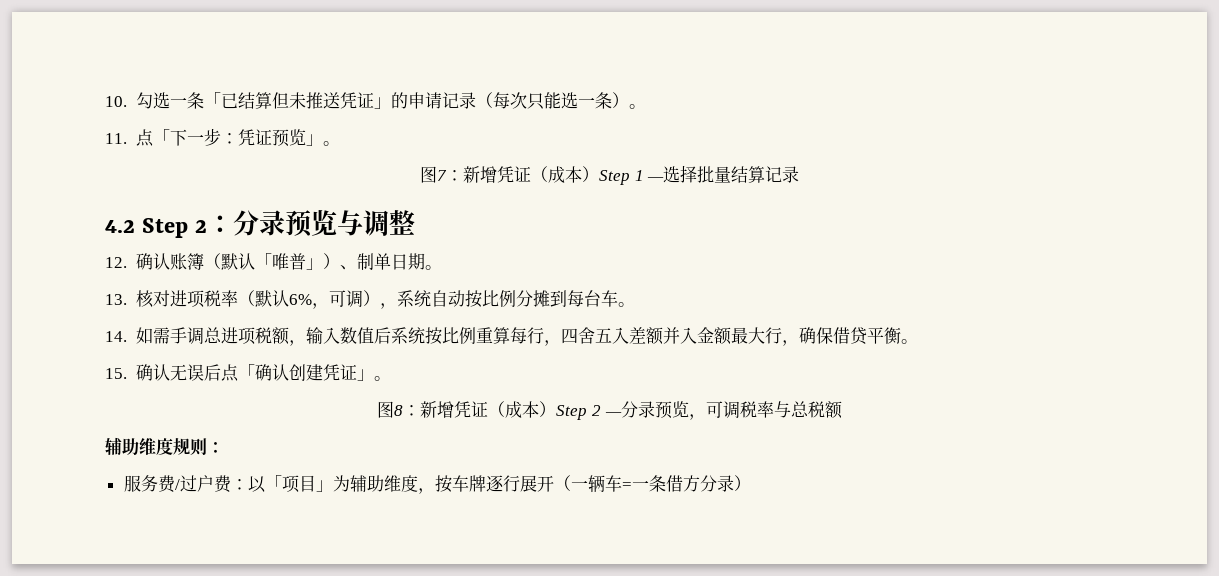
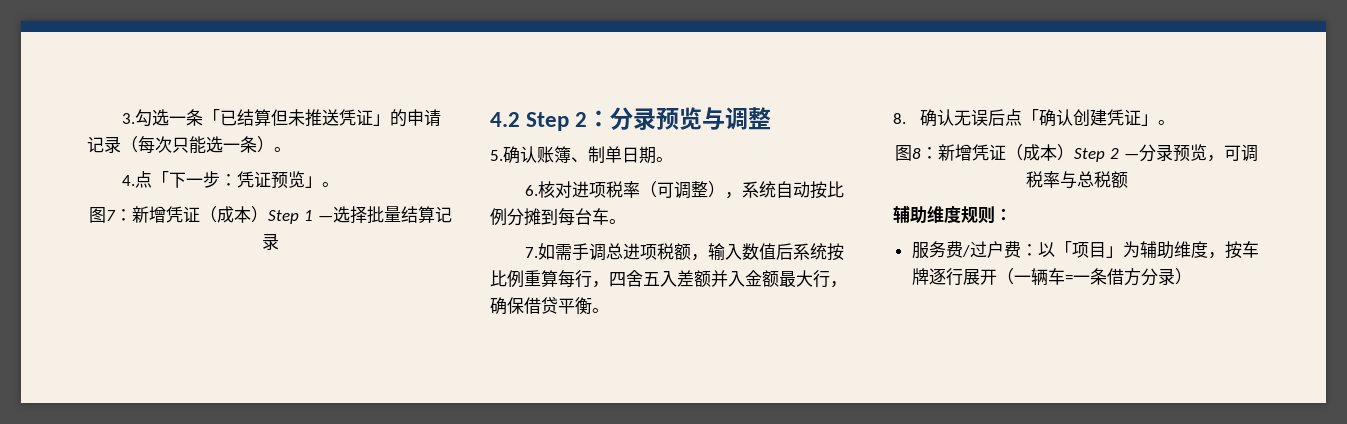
[105,96,127,107] 10. -> [122,113,136,124] 3.
[105,133,127,144] 11. -> [122,175,136,186] 4.
[105,257,127,268] 12. -> [490,150,503,161] 5.
[203,253,340,270] （默认「唯普」） -> (571, 154) none
[105,294,127,305] 13. -> [525,185,539,196] 6.
[254,290,363,309] 默认6%，可调 -> [657,181,709,199] 可调整
[105,331,127,342] 14. -> [525,247,539,258] 7.
[105,368,127,379] 15. -> [893,113,906,124] 8.

